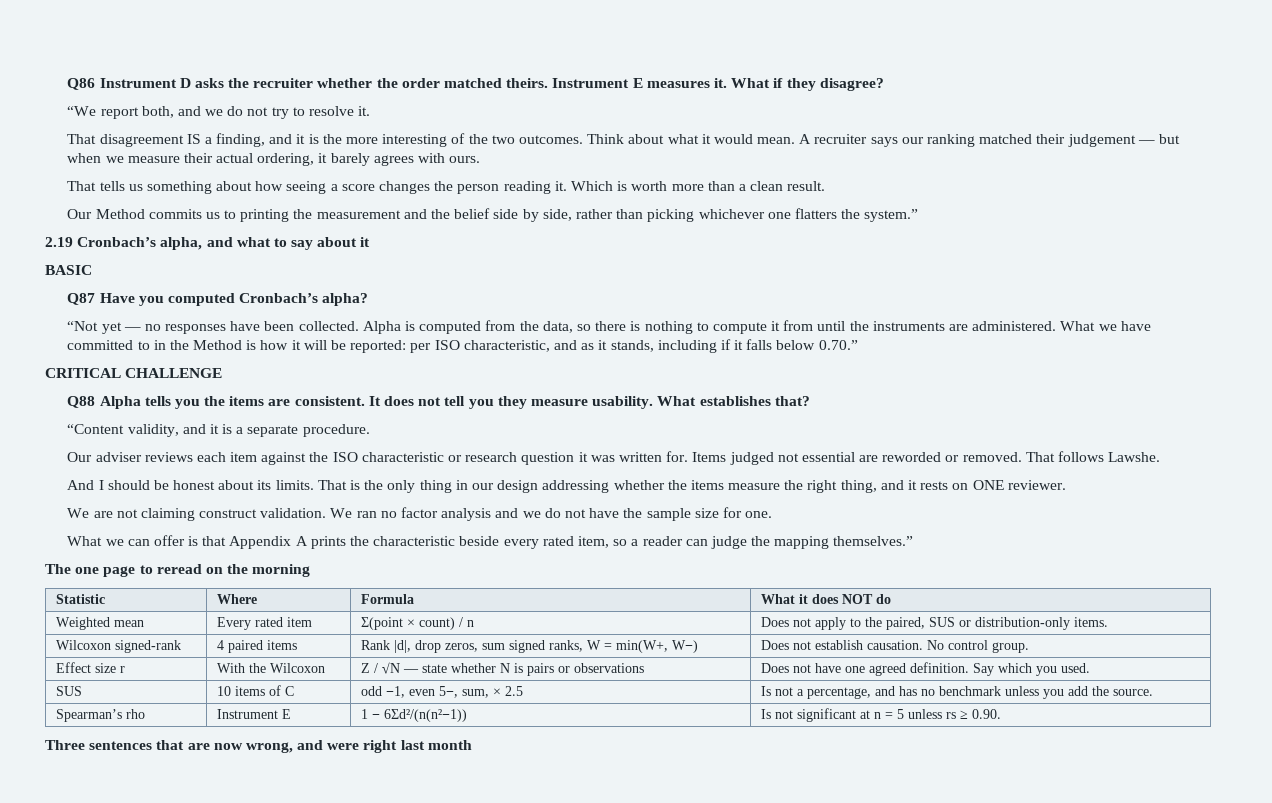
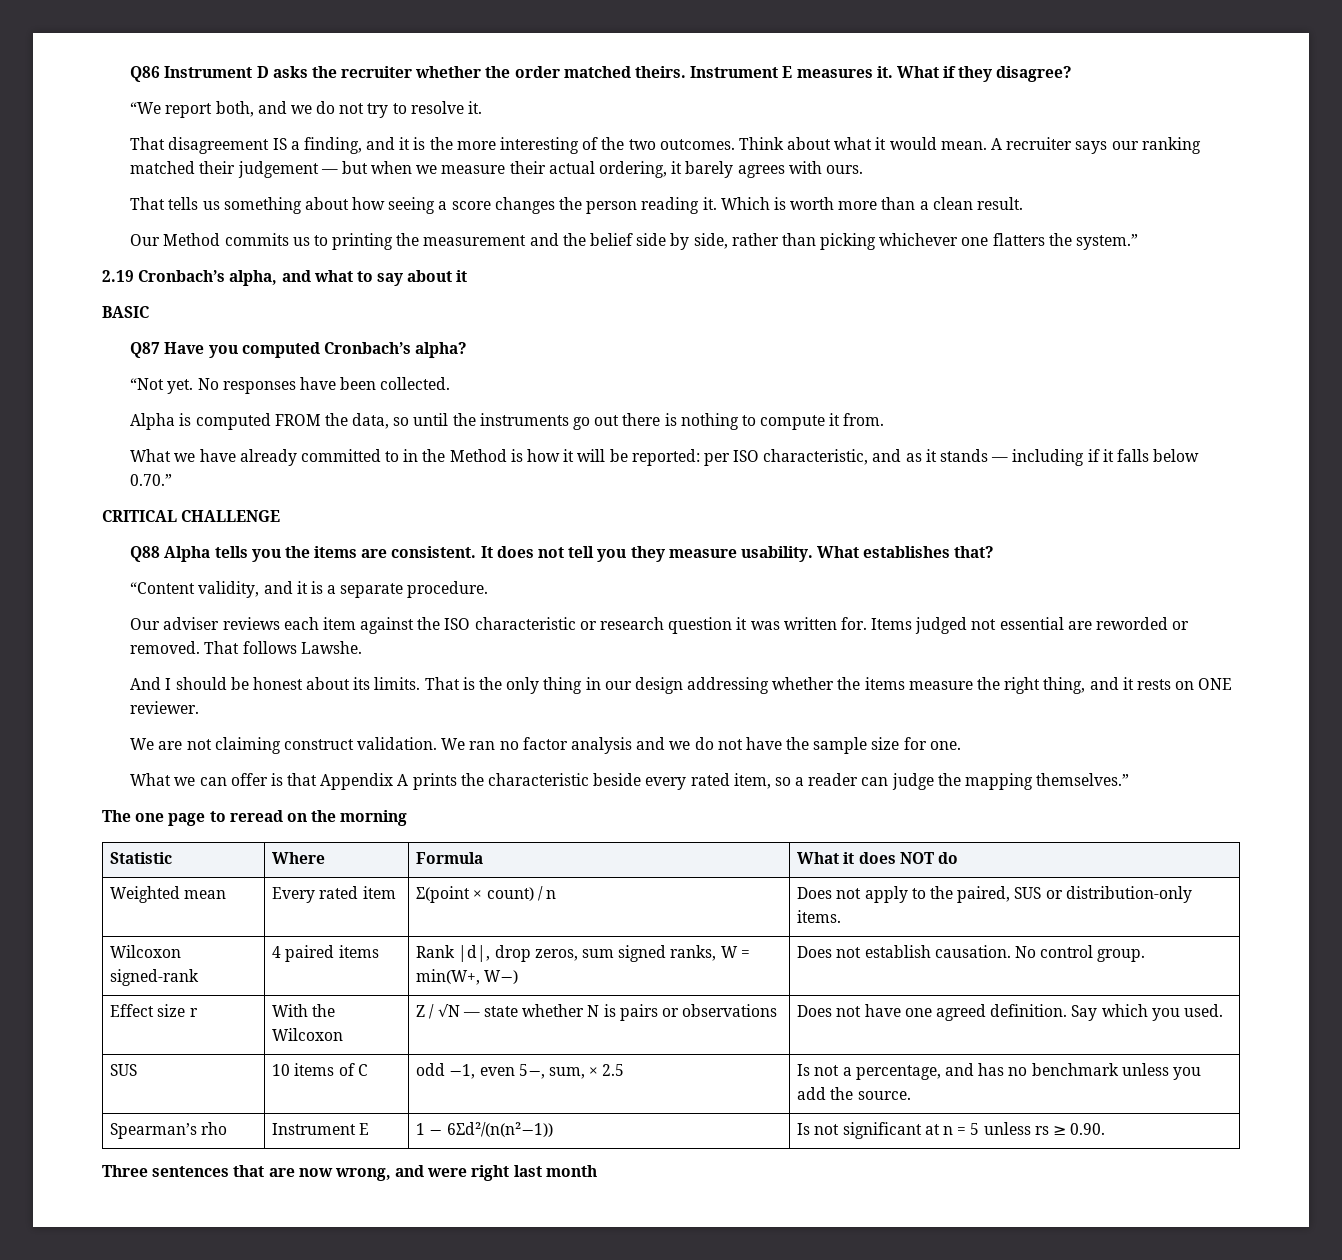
[101,322,161,334] yet — no -> [167,378,219,394] yet. No
(359, 326) none -> (451, 383) //
[485,320,516,331] from -> [274,414,321,426] FROM
(591, 327) none -> [413,413,620,430] until the instruments go out
[783,320,1057,331] from until the instruments are administered. -> [843,413,885,426] from. //
(1151, 326) none -> [239,449,297,466] already
[610,340,654,352] stands, -> [940,449,1009,462] stands —

